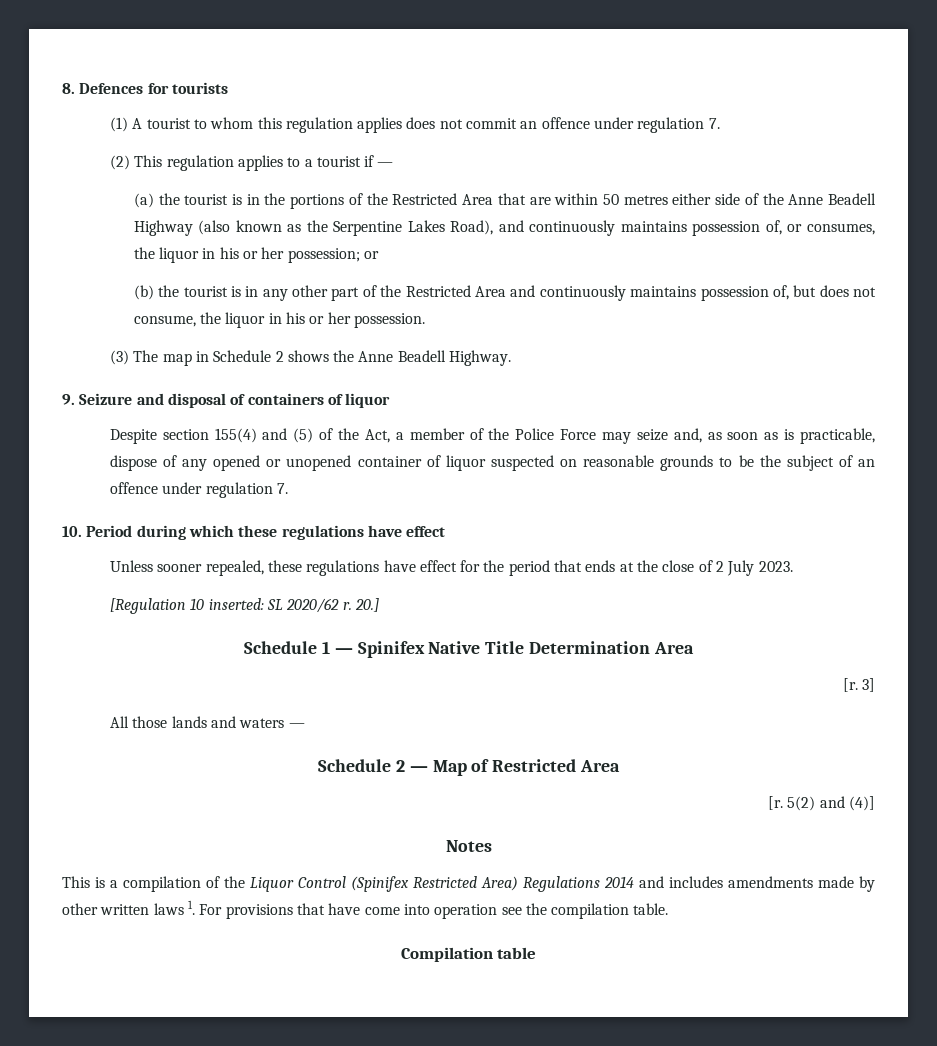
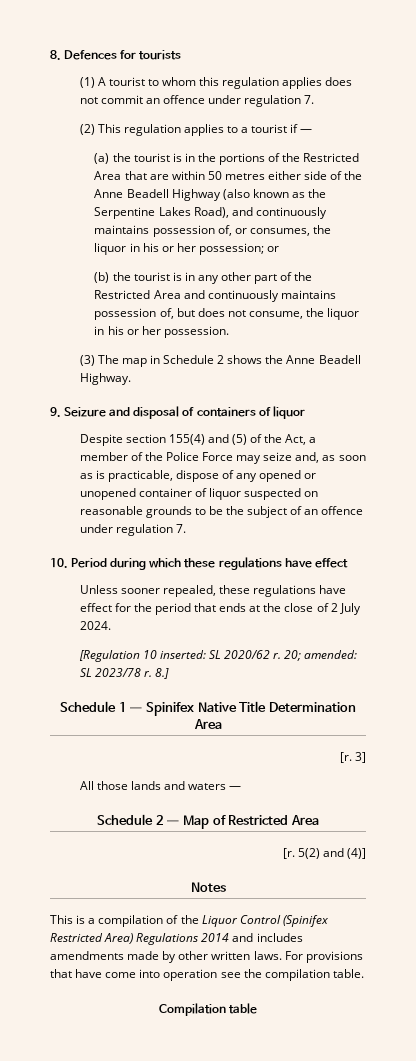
[758,561,793,572] 2023. -> [79,621,111,630] 2024.
[354,598,379,612] 20.] -> [284,650,358,661] [79,668,169,679] 20; amended: SL 2023/78 r. 8.]
[153,900,195,915] laws 1. -> [253,951,282,960] laws.

